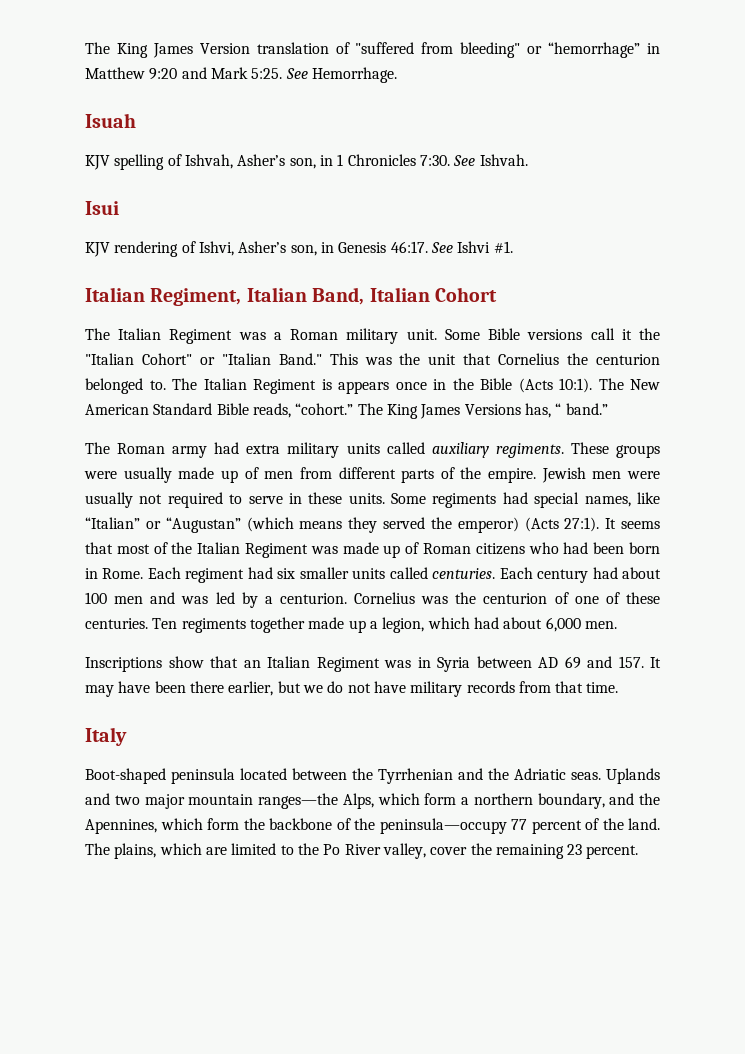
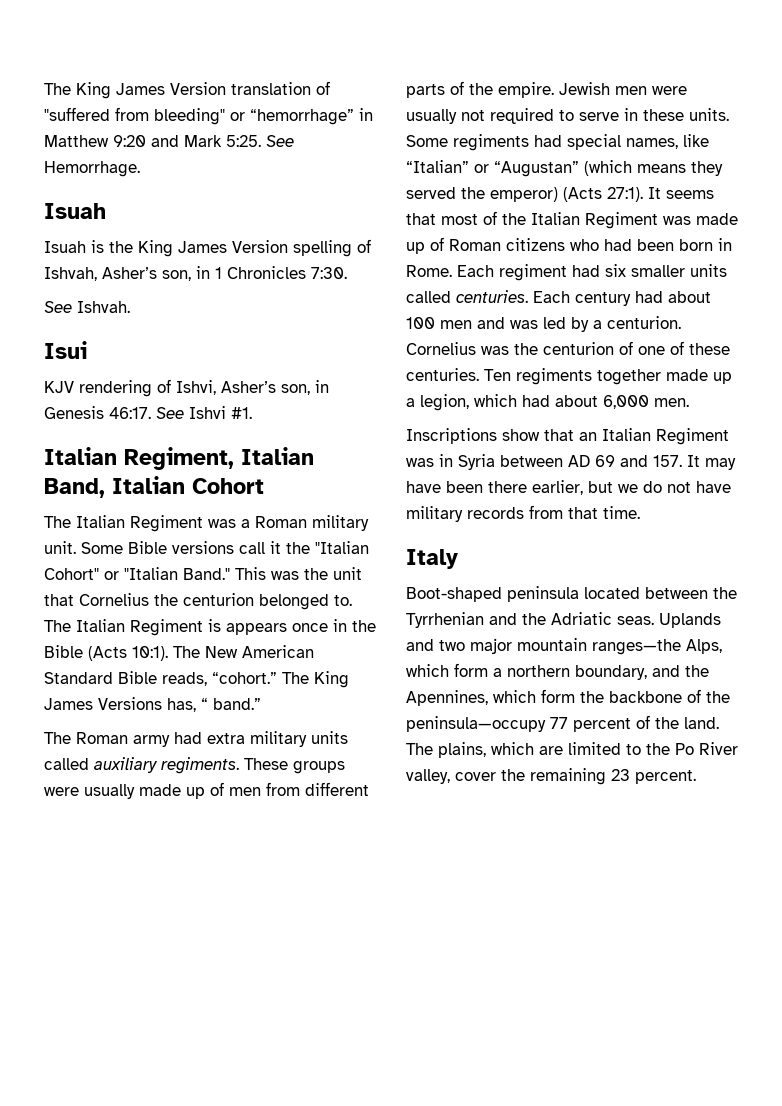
[85,155,110,170] KJV -> [44,240,288,257] Isuah is the King James Version
(450, 160) none -> (347, 273) //

